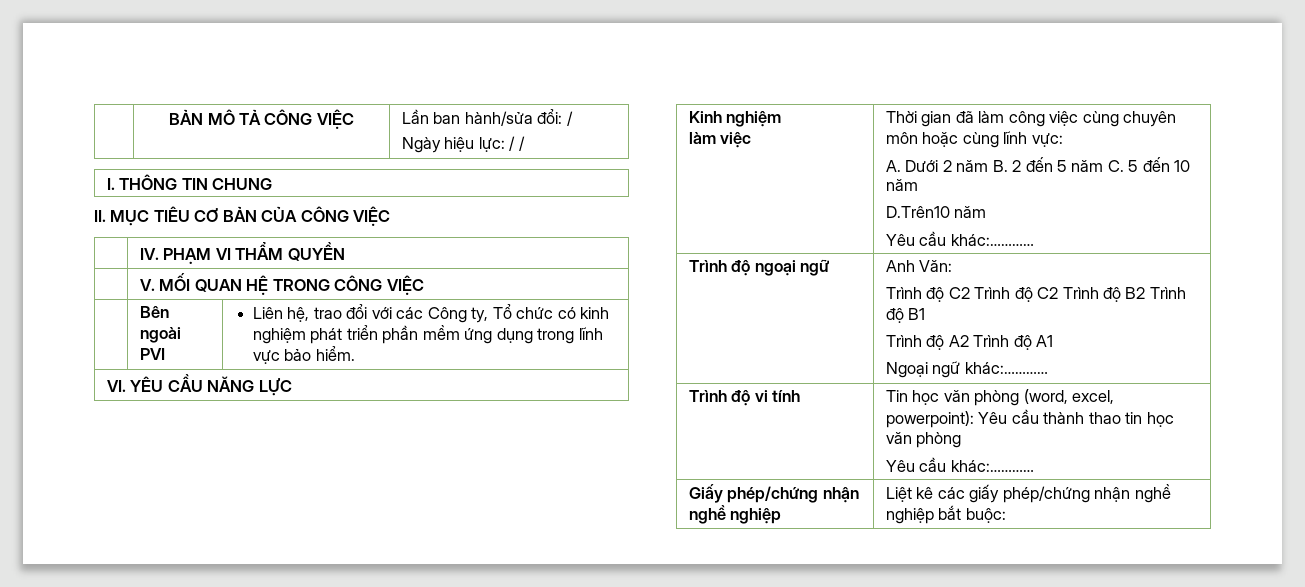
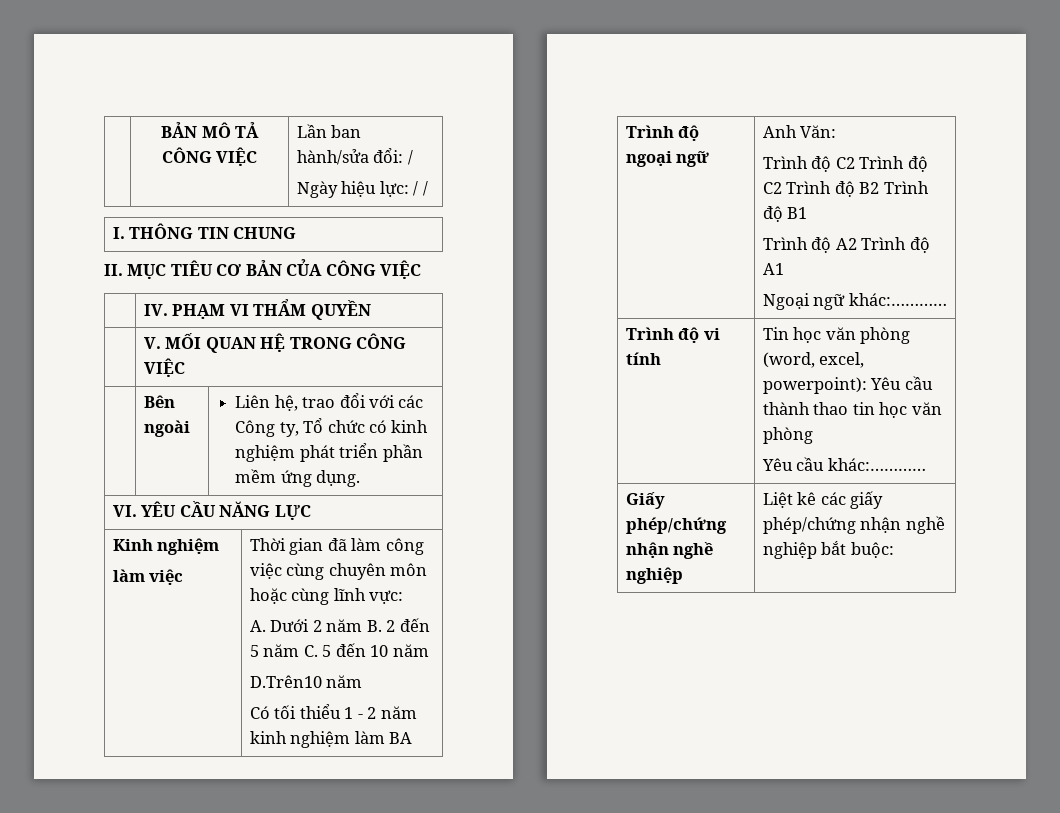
[139,348,165,360] PVI -> (190, 428) none
[496,327,603,344] [252,346,355,364] dụng trong lĩnh vực bảo hiểm. -> [316,470,361,487] dụng.
[885,231,1034,246] Yêu cầu khác:………… -> [249,704,417,719] [249,731,413,748] Có tối thiểu 1 - 2 năm kinh nghiệm làm BA

